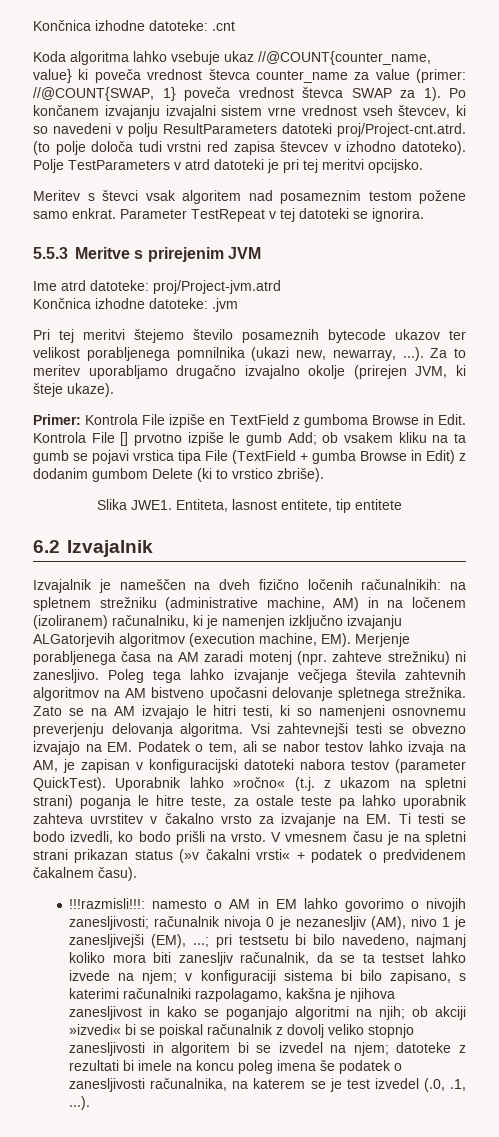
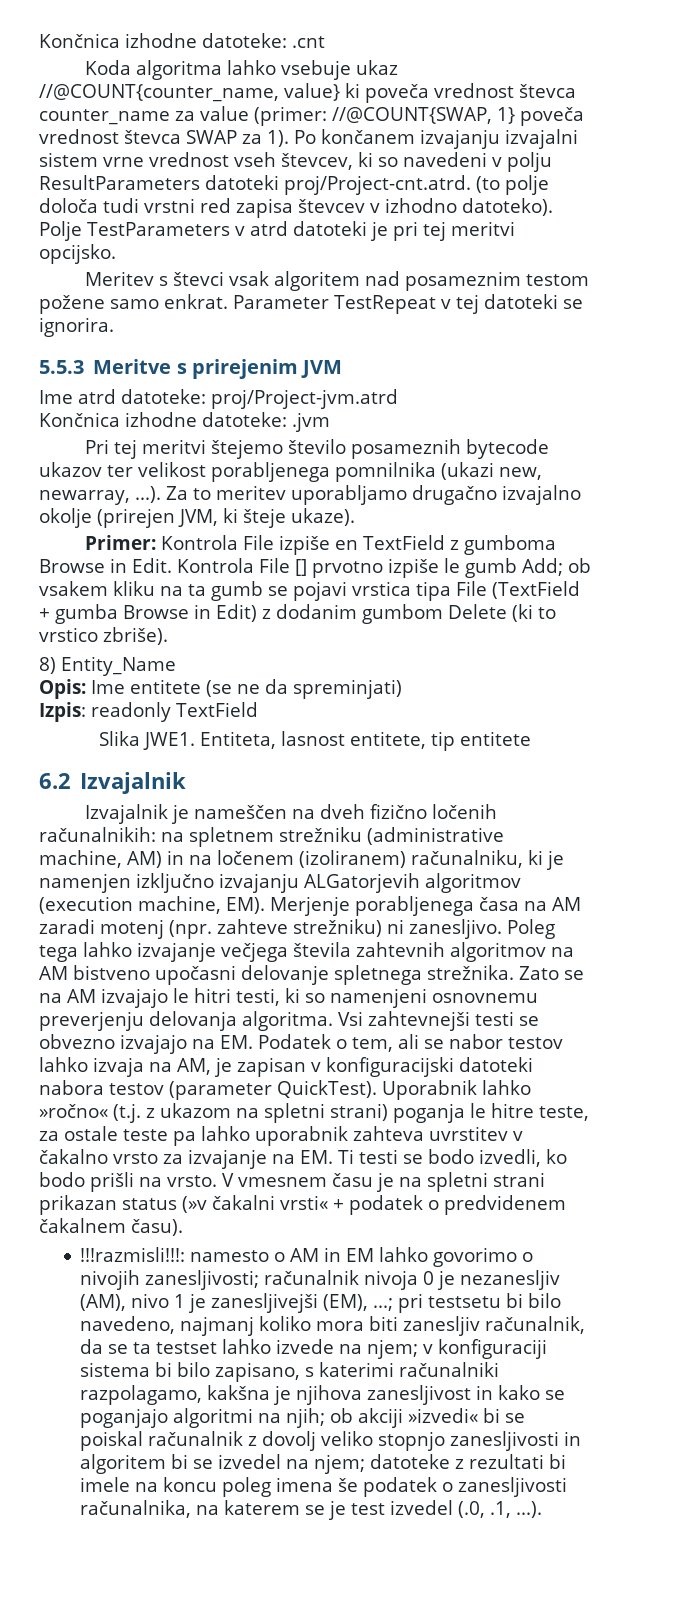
(324, 475) none -> [39,656,176,676] [39,679,402,699] [39,702,258,722] // 8) Entity_Name // Opis: Ime entitete (se ne da spreminjati) // Izpis: readonly TextField

